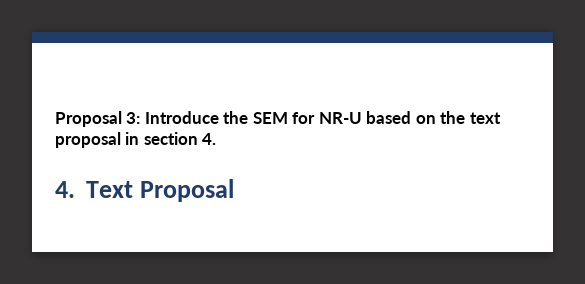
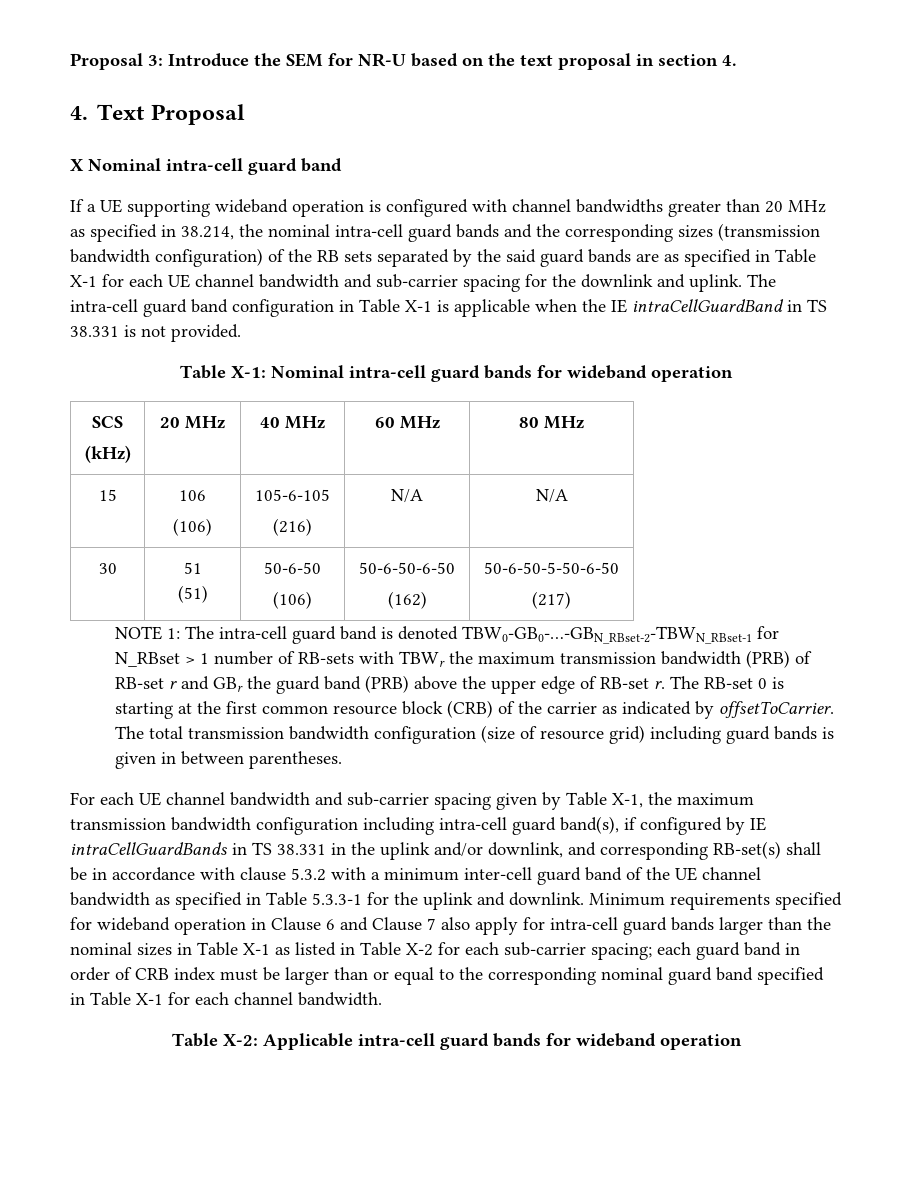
(234, 190) none -> [70,158,342,175] [70,199,826,217] [70,223,820,242] [70,248,816,267] [70,274,776,292] [70,299,827,317] [70,324,241,342] [180,365,733,382] [92,416,123,428] [84,445,131,463] [160,416,225,429] [260,416,325,429] [374,416,440,429] [519,416,584,429] [98,489,117,501] [179,490,206,501] [173,518,212,536] [255,489,330,501] [273,518,312,536] [391,489,423,503] [535,489,568,503] [98,563,117,574] [183,562,202,574] [177,585,208,603] [264,562,321,574] [273,591,312,609] [359,562,455,574] [387,591,427,609] [484,562,619,574] [532,591,571,609] [115,626,780,644] [115,650,813,668] [115,675,785,694] [115,700,835,719] [115,725,835,744] [115,751,343,769] [70,792,754,810] [70,816,766,835] [70,841,821,860] [70,867,761,885] [70,892,842,910] [70,917,831,935] [70,942,800,960] [70,967,824,985] [70,992,382,1006] [171,1033,742,1050] // X Nominal intra-cell guard band // If a UE supporting wideband operation is configured with channel bandwidths greater than 20 MHz as specified in 38.214, the nominal intra-cell guard bands and the corresponding sizes (transmission bandwidth configuration) of the RB sets separated by the said guard bands are as specified in Table X-1 for each UE channel bandwidth and sub-carrier spacing for the downlink and uplink. The intra-cell guard band configuration in Table X-1 is applicable when the IE intraCellGuardBand in TS 38.331 is not provided. // Table X-1: Nominal intra-cell guard bands for wideband operation // SCS // (kHz) | 20 MHz | 40 MHz | 60 MHz | 80 MHz // 15 | 106 // (106) | 105-6-105 // (216) | N/A | N/A // 30 | 51 // (51) | 50-6-50 // (106) | 50-6-50-6-50 // (162) | 50-6-50-5-50-6-50 // (217) // NOTE 1: The intra-cell guard band is denoted TBW0-GB0-…-GBN_RBset-2-TBWN_RBset-1 for N_RBset > 1 number of RB-sets with TBWr the maximum transmission bandwidth (PRB) of RB-set r and GBr the guard band (PRB) above the upper edge of RB-set r. The RB-set 0 is starting at the first common resource block (CRB) of the carrier as indicated by offsetToCarrier. The total transmission bandwidth configuration (size of resource grid) including guard bands is given in between parentheses. // For each UE channel bandwidth and sub-carrier spacing given by Table X-1, the maximum transmission bandwidth configuration including intra-cell guard band(s), if configured by IE intraCellGuardBands in TS 38.331 in the uplink and/or downlink, and corresponding RB-set(s) shall be in accordance with clause 5.3.2 with a minimum inter-cell guard band of the UE channel bandwidth as specified in Table 5.3.3-1 for the uplink and downlink. Minimum requirements specified for wideband operation in Clause 6 and Clause 7 also apply for intra-cell guard bands larger than the nominal sizes in Table X-1 as listed in Table X-2 for each sub-carrier spacing; each guard band in order of CRB index must be larger than or equal to the corresponding nominal guard band specified in Table X-1 for each channel bandwidth. // Table X-2: Applicable intra-cell guard bands for wideband operation

